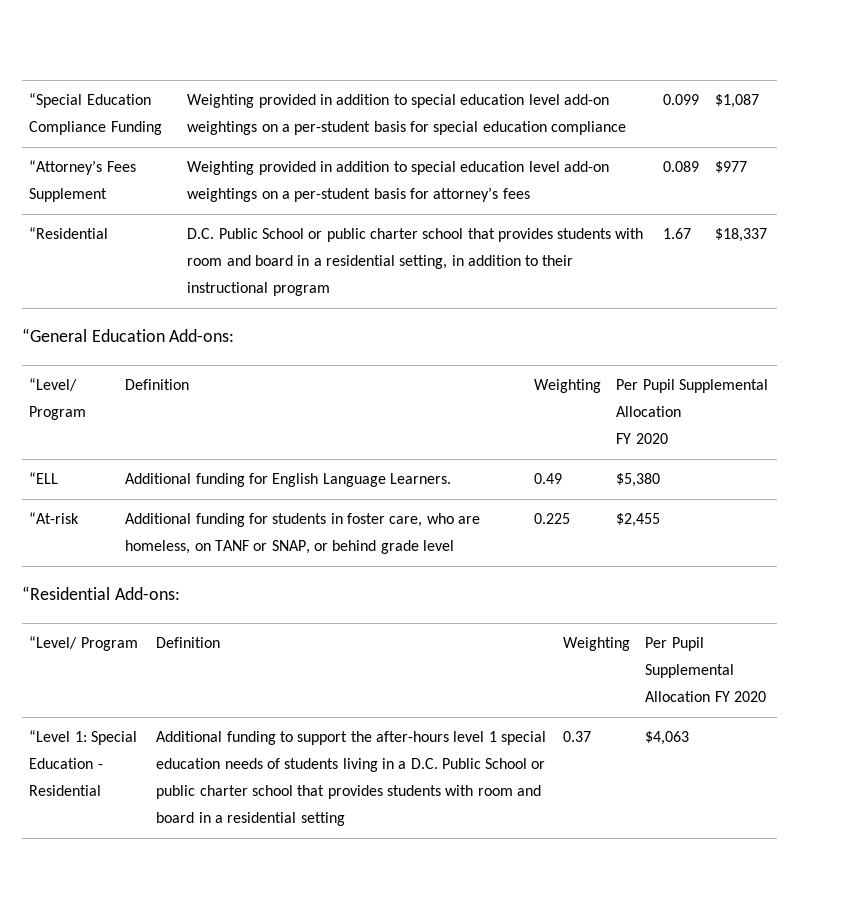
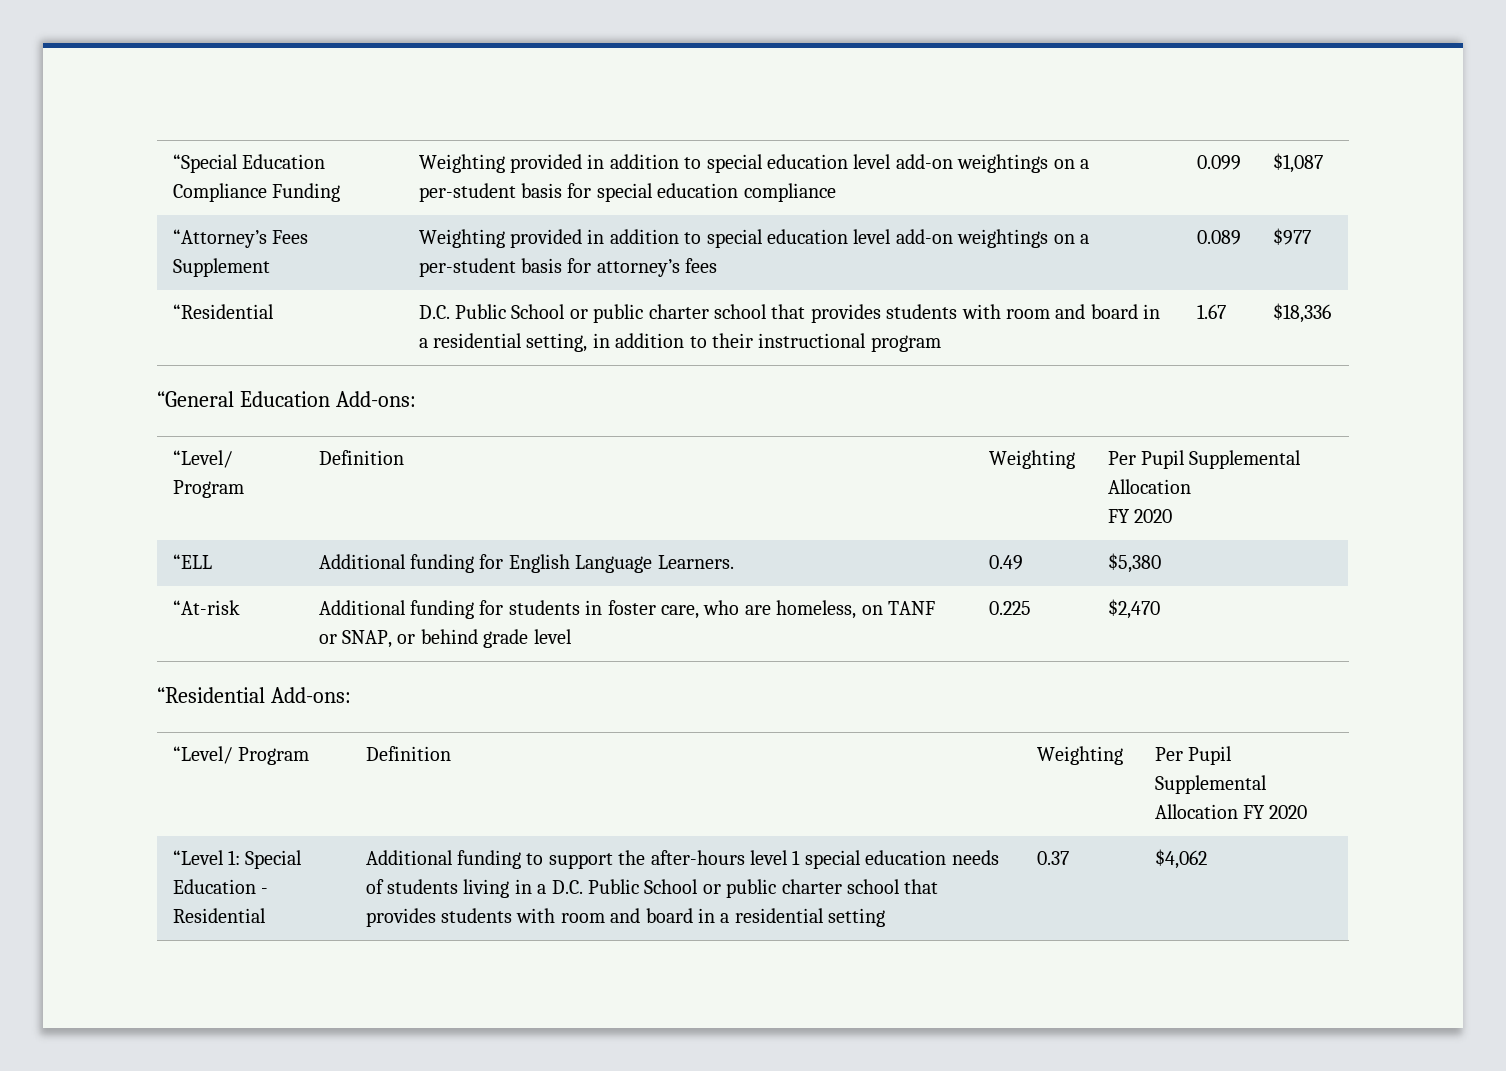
[715,228,768,242] $18,337 -> [1272,303,1331,323] $18,336
[616,513,661,527] $2,455 -> [1107,599,1160,619] $2,470
[645,731,690,745] $4,063 -> [1154,849,1207,869] $4,062

